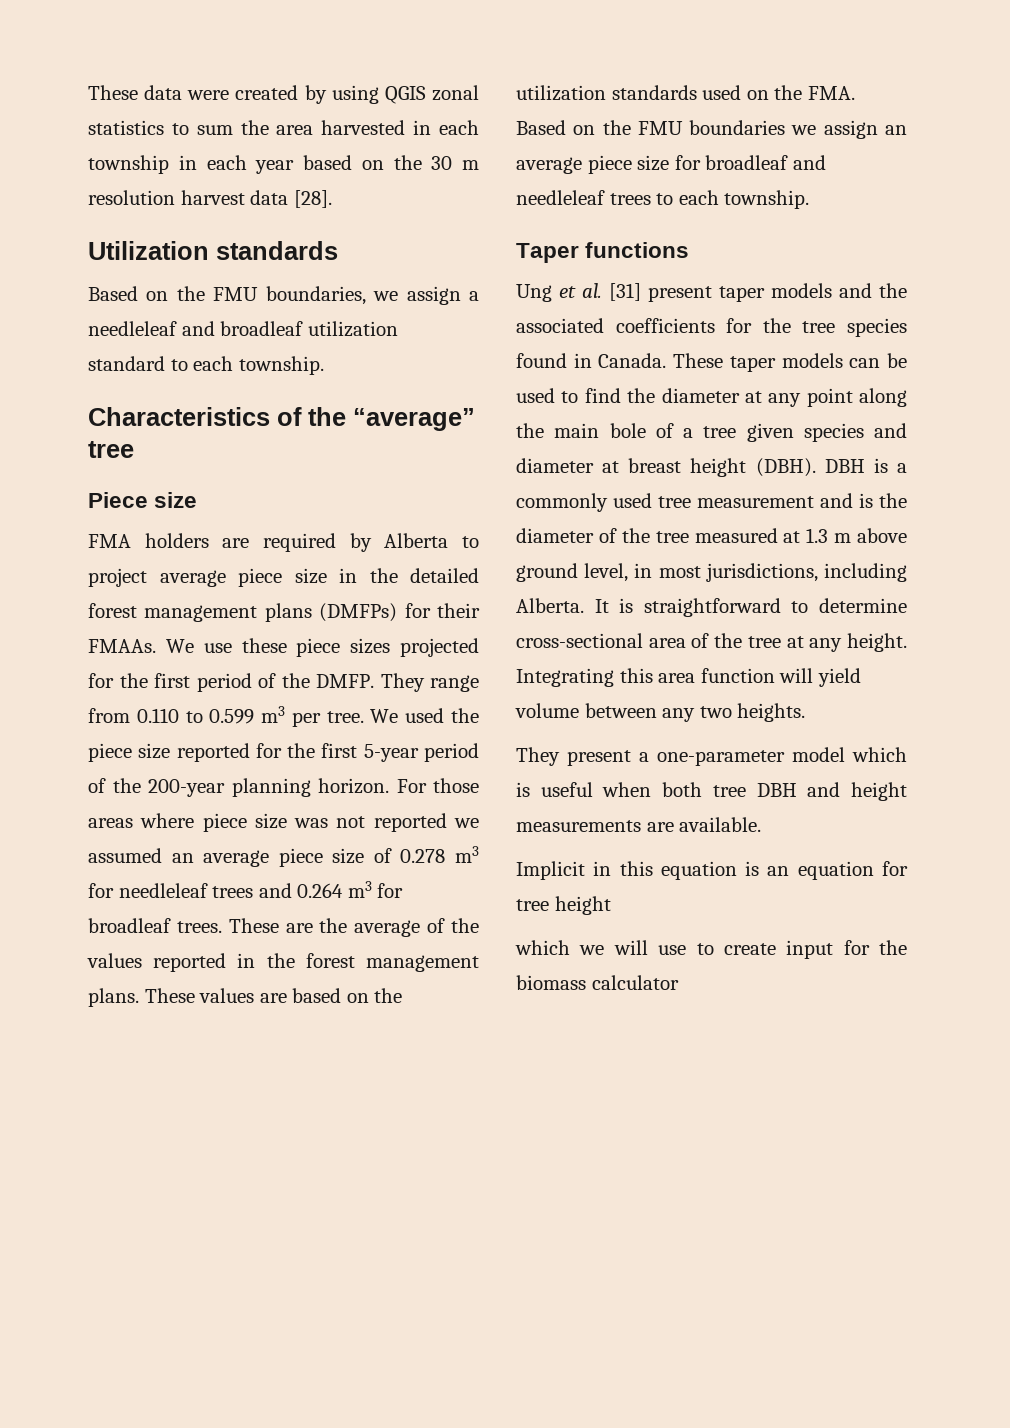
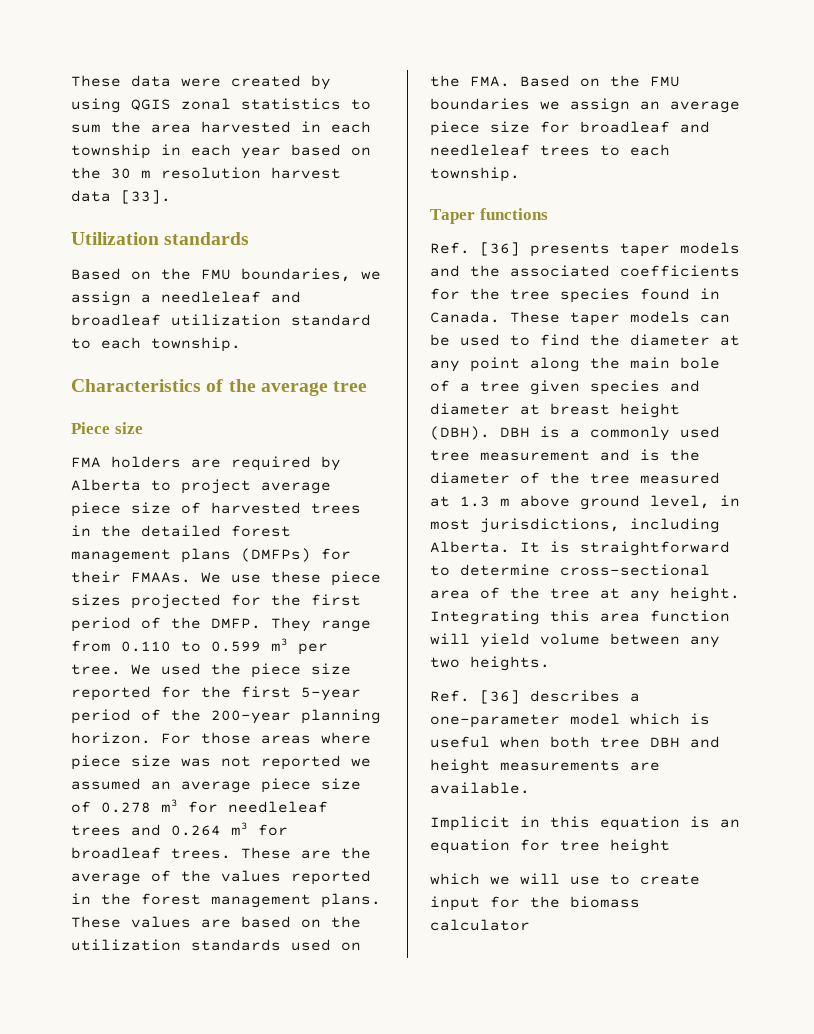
[293,190,332,208] [28]. -> [121,190,171,204] [33].
[353,408,475,431] “average” -> [260,382,328,396] average
(327, 576) none -> [181,502,361,514] of harvested trees
[516,283,712,302] Ung et al. [31] present -> [430,242,610,257] Ref. [36] presents
[516,747,631,766] They present -> [430,690,620,704] Ref. [36] describes

